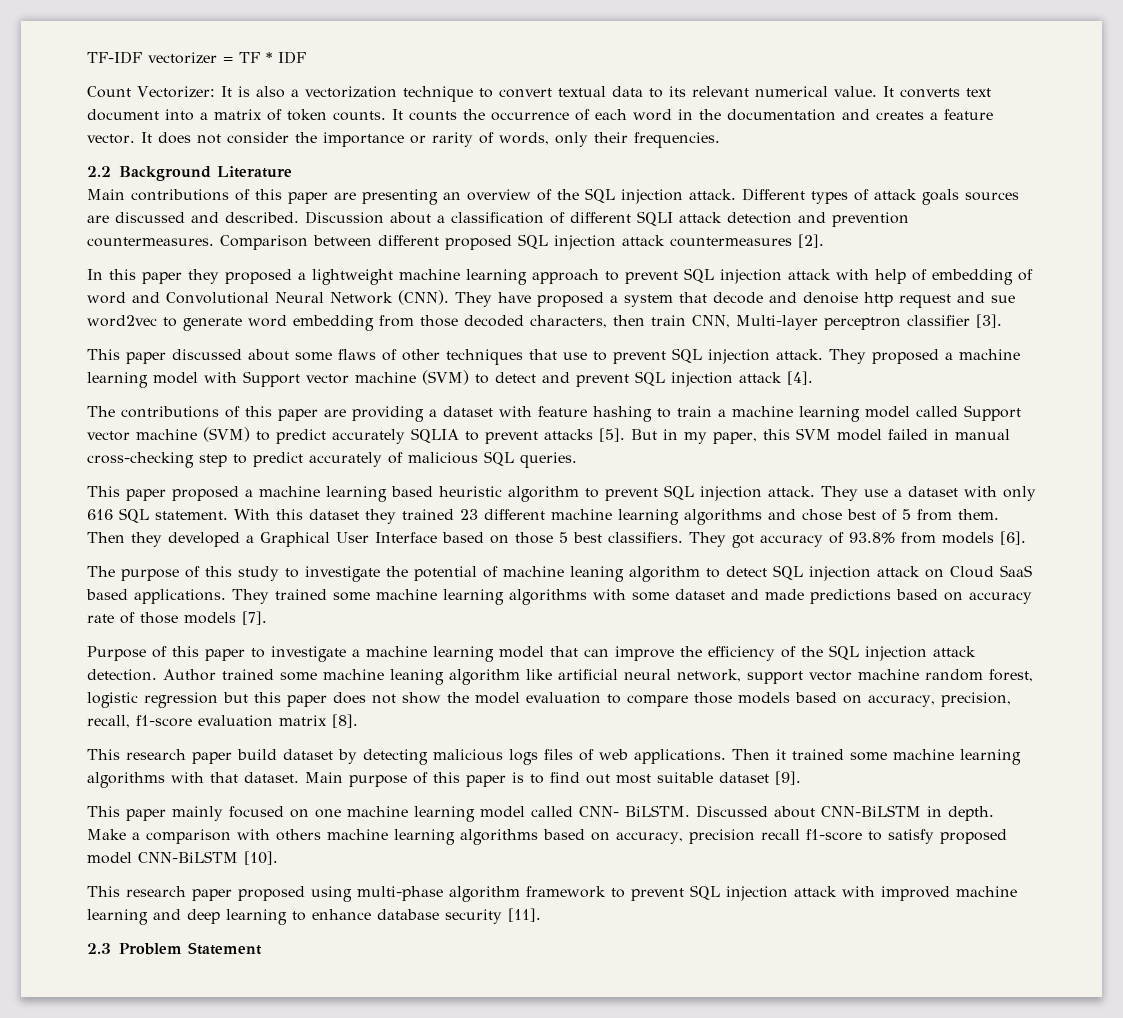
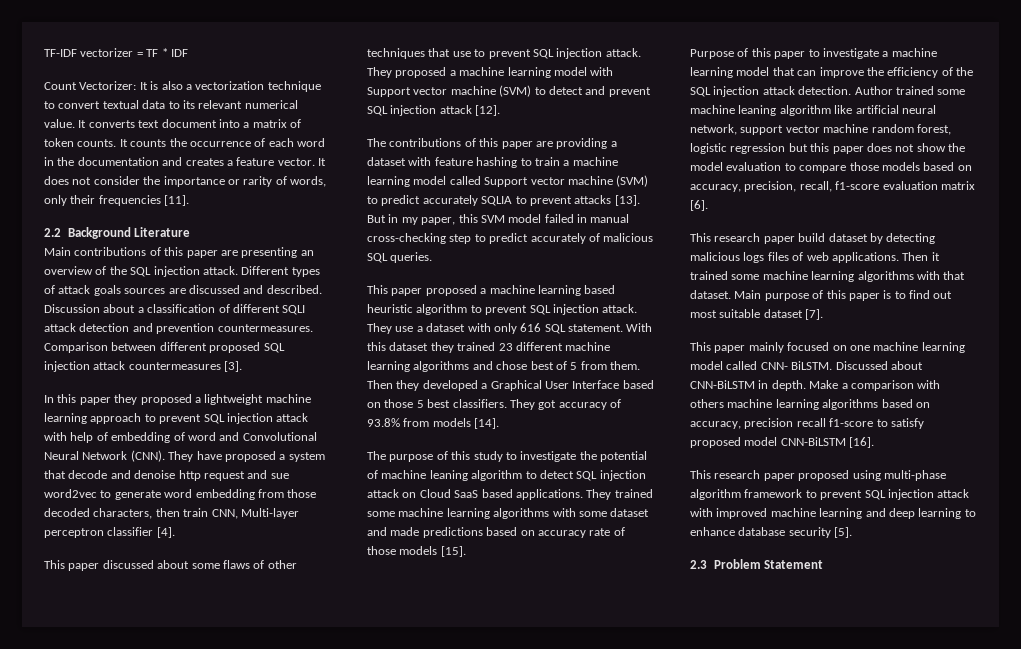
[633,132,720,148] frequencies. -> [98,195,190,206] frequencies [11].
[798,234,824,248] [2]. -> [224,361,243,372] [3].
[976,314,1002,328] [3]. -> [156,527,175,538] [4].
[787,371,813,385] [4]. -> [475,105,501,116] [12].
[599,428,625,442] [5]. -> [614,195,640,206] [13].
[1000,531,1026,545] [6]. -> [474,418,500,429] [14].
[242,611,267,625] [7]. -> [440,546,466,557] [15].
[332,714,358,728] [8]. -> [690,200,708,211] [6].
[775,771,801,785] [9]. -> [805,309,824,320] [7].
[244,851,278,865] [10]. -> [849,437,875,448] [16].
[508,908,541,922] [11]. -> [834,527,853,538] [5].

